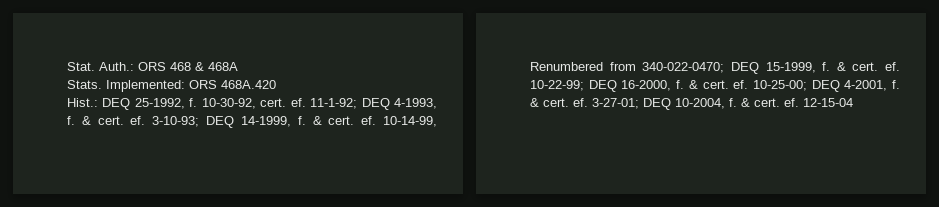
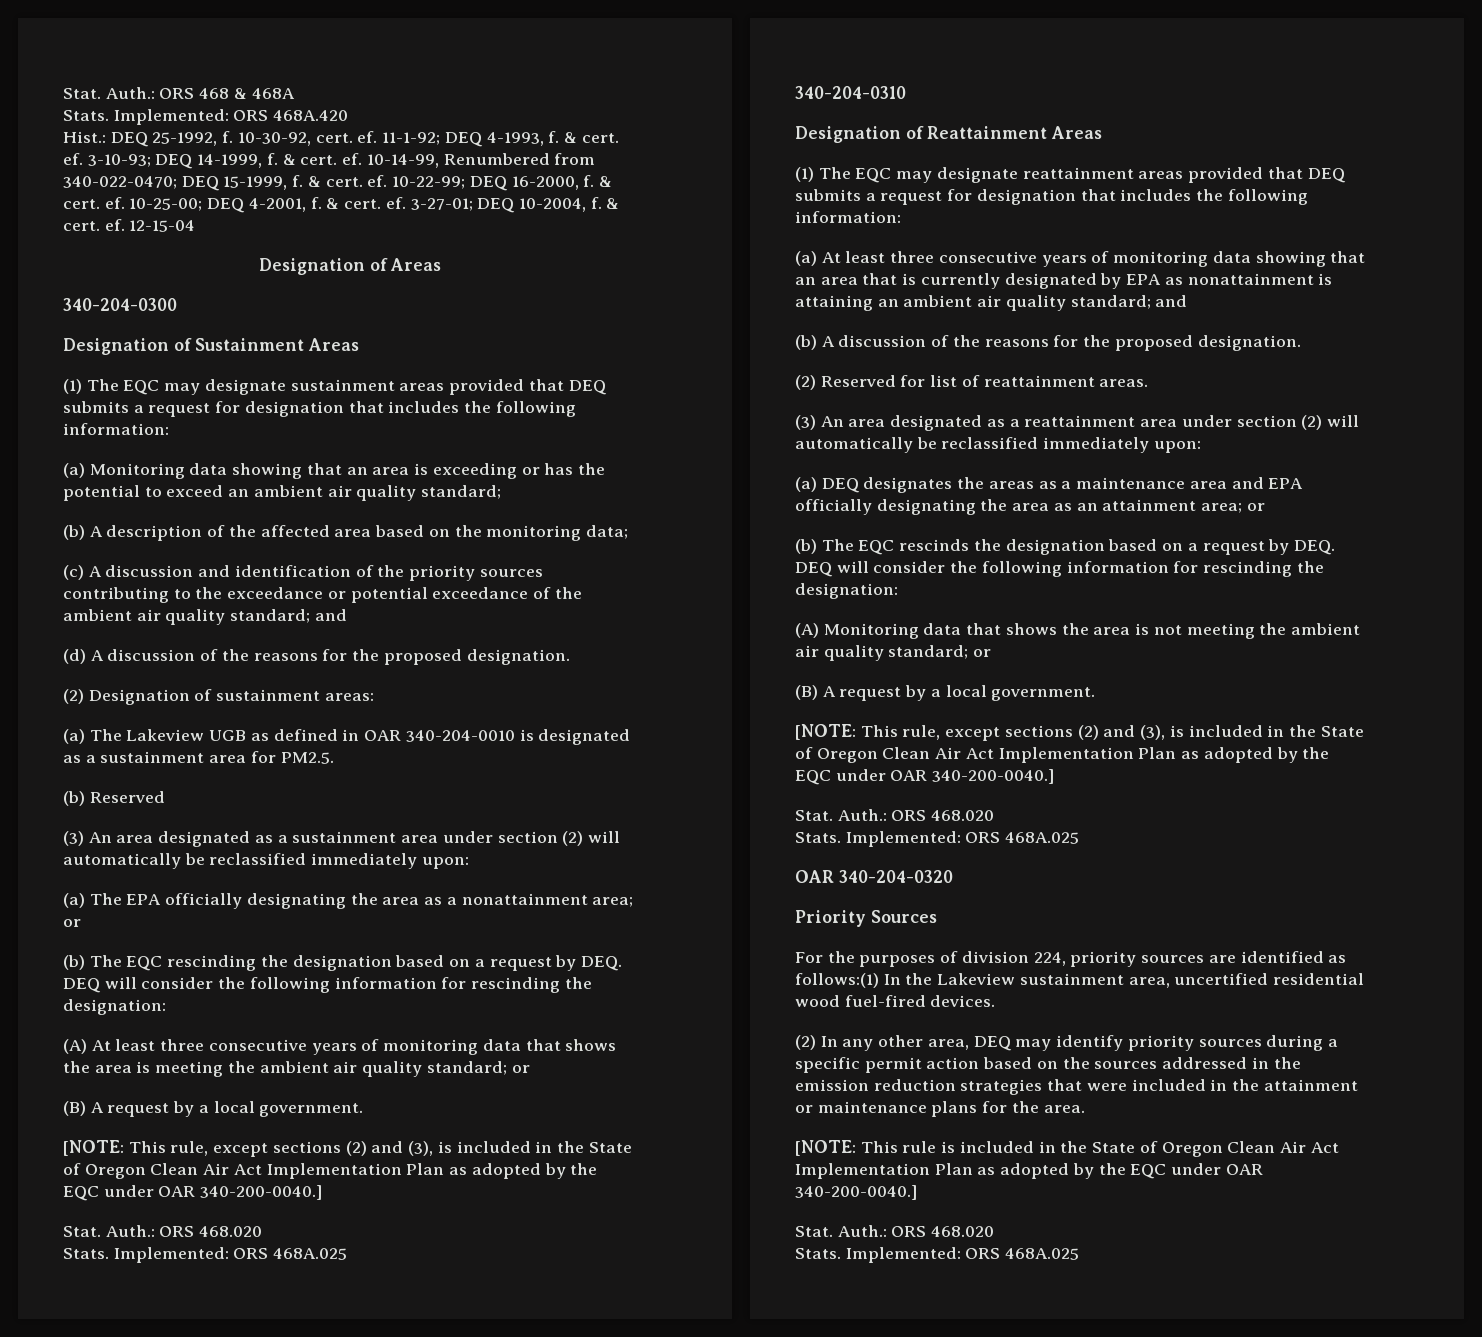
(853, 102) none -> [258,258,442,275] [63,298,177,311] [63,338,360,355] [63,379,607,395] [63,401,576,417] [63,423,169,435] [63,463,605,479] [63,485,502,501] [63,525,628,541] [63,565,543,581] [63,587,582,603] [63,609,347,625] [63,649,570,665] [63,689,374,705] [63,729,631,745] [63,751,334,764] [63,791,165,806] [63,831,620,847] [63,853,469,869] [63,893,634,909] [63,919,81,927] [63,955,622,971] [63,977,592,993] [63,999,166,1015] [63,1039,617,1055] [63,1061,530,1077] [63,1101,364,1117] [63,1140,632,1157] [63,1163,598,1179] [63,1185,323,1201] [63,1225,263,1237] [63,1247,348,1263] [795,86,906,99] [795,126,1103,143] [795,167,1346,183] [795,189,1308,205] [795,211,901,223] [795,251,1366,267] [795,273,1333,289] [795,295,1188,311] [795,335,1301,351] [795,375,1149,390] [795,415,1359,431] [795,437,1201,453] [795,477,1304,493] [795,499,1265,515] [795,539,1335,555] [795,561,1324,577] [795,583,898,599] [795,623,1360,639] [795,645,992,661] [795,685,1096,701] [795,724,1364,741] [795,747,1330,763] [795,769,1055,785] [795,809,995,821] [795,831,1080,847] [795,870,953,883] [795,910,937,927] [795,951,1347,967] [795,973,1365,988] [795,995,996,1007] [795,1035,1338,1051] [795,1057,1301,1073] [795,1079,1358,1095] [795,1101,1085,1117] [795,1140,1339,1157] [795,1163,1263,1179] [795,1185,917,1200] [795,1225,995,1237] [795,1247,1080,1263] // Designation of Areas // 340-204-0300 // Designation of Sustainment Areas // (1) The EQC may designate sustainment areas provided that DEQ submits a request for designation that includes the following information: // (a) Monitoring data showing that an area is exceeding or has the potential to exceed an ambient air quality standard; // (b) A description of the affected area based on the monitoring data; // (c) A discussion and identification of the priority sources contributing to the exceedance or potential exceedance of the ambient air quality standard; and // (d) A discussion of the reasons for the proposed designation. // (2) Designation of sustainment areas: // (a) The Lakeview UGB as defined in OAR 340-204-0010 is designated as a sustainment area for PM2.5. // (b) Reserved // (3) An area designated as a sustainment area under section (2) will automatically be reclassified immediately upon: // (a) The EPA officially designating the area as a nonattainment area; or // (b) The EQC rescinding the designation based on a request by DEQ. DEQ will consider the following information for rescinding the designation: // (A) At least three consecutive years of monitoring data that shows the area is meeting the ambient air quality standard; or // (B) A request by a local government. // [NOTE: This rule, except sections (2) and (3), is included in the State of Oregon Clean Air Act Implementation Plan as adopted by the EQC under OAR 340-200-0040.] // Stat. Auth.: ORS 468.020 // Stats. Implemented: ORS 468A.025 // 340-204-0310 // Designation of Reattainment Areas // (1) The EQC may designate reattainment areas provided that DEQ submits a request for designation that includes the following information: // (a) At least three consecutive years of monitoring data showing that an area that is currently designated by EPA as nonattainment is attaining an ambient air quality standard; and // (b) A discussion of the reasons for the proposed designation. // (2) Reserved for list of reattainment areas. // (3) An area designated as a reattainment area under section (2) will automatically be reclassified immediately upon: // (a) DEQ designates the areas as a maintenance area and EPA officially designating the area as an attainment area; or // (b) The EQC rescinds the designation based on a request by DEQ. DEQ will consider the following information for rescinding the designation: // (A) Monitoring data that shows the area is not meeting the ambient air quality standard; or // (B) A request by a local government. // [NOTE: This rule, except sections (2) and (3), is included in the State of Oregon Clean Air Act Implementation Plan as adopted by the EQC under OAR 340-200-0040.] // Stat. Auth.: ORS 468.020 // Stats. Implemented: ORS 468A.025 // OAR 340-204-0320 // Priority Sources // For the purposes of division 224, priority sources are identified as follows:(1) In the Lakeview sustainment area, uncertified residential wood fuel-fired devices. // (2) In any other area, DEQ may identify priority sources during a specific permit action based on the sources addressed in the emission reduction strategies that were included in the attainment or maintenance plans for the area. // [NOTE: This rule is included in the State of Oregon Clean Air Act Implementation Plan as adopted by the EQC under OAR 340-200-0040.] // Stat. Auth.: ORS 468.020 // Stats. Implemented: ORS 468A.025

